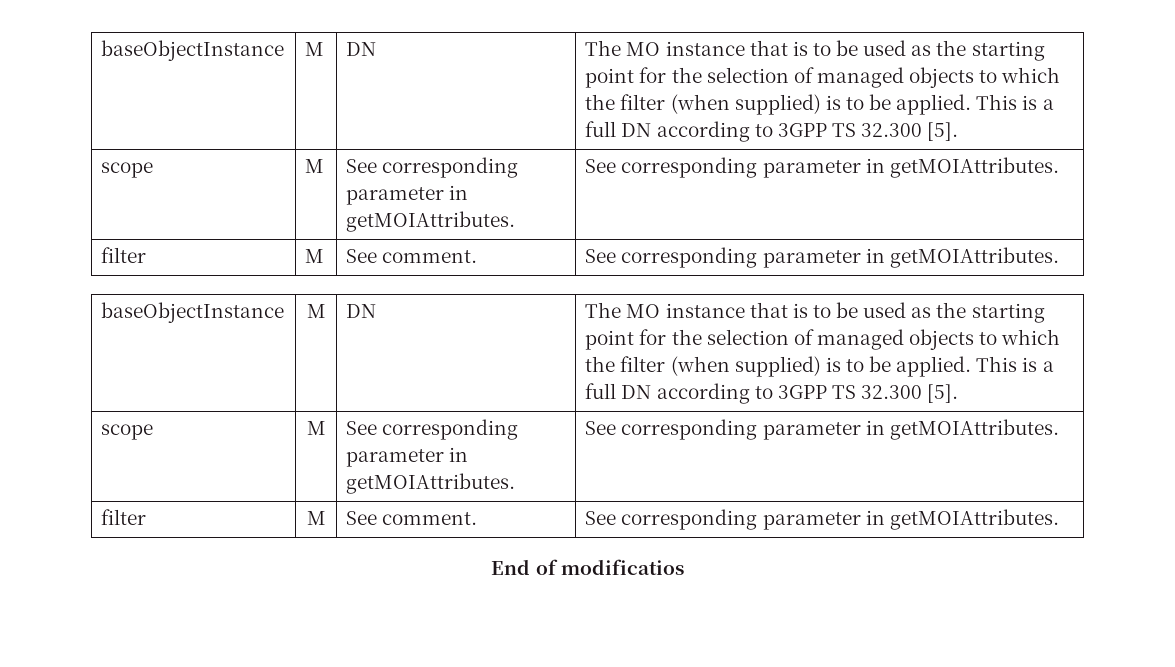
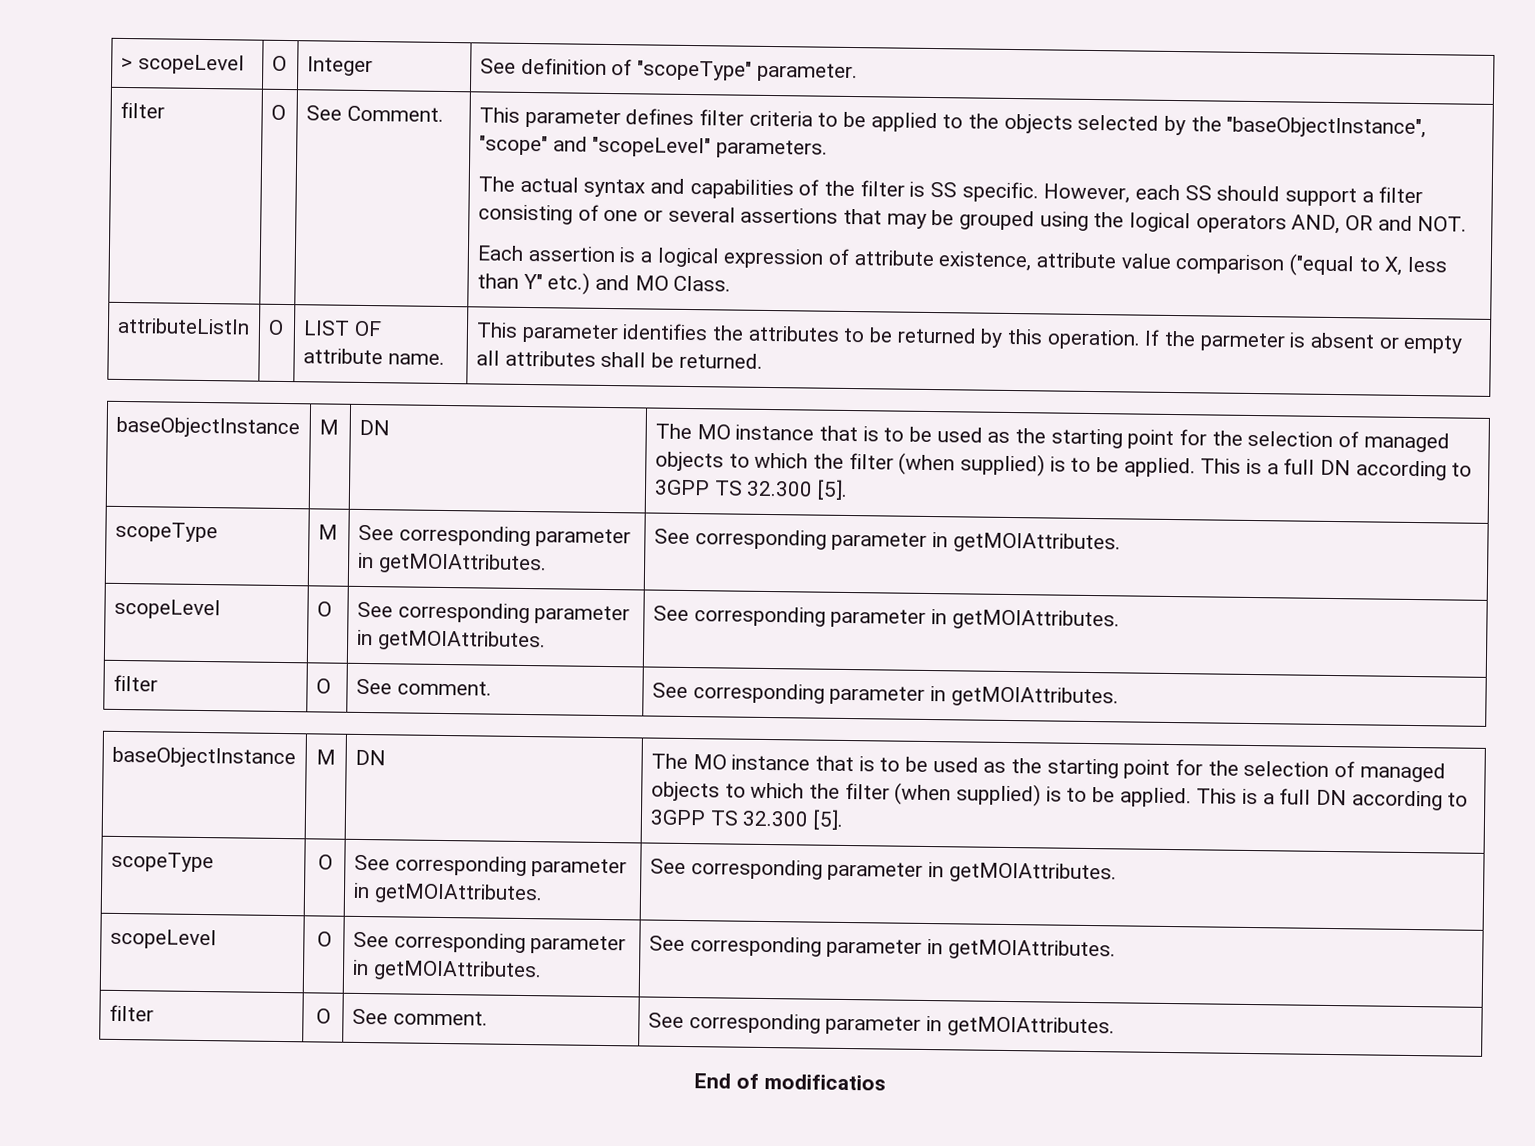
(101, 50) none -> [120,54,245,75] [271,55,287,71] [306,56,373,77] [479,57,858,83] [119,101,165,119] [270,104,286,120] [305,105,444,122] [478,107,1427,139] [478,135,828,159] [477,176,1424,207] [477,204,1468,235] [476,245,1447,277] [476,272,732,295] [116,317,250,335] [267,319,284,335] [302,320,382,337] [302,348,445,365] [475,322,1463,354] [475,350,763,369] > scopeLevel | O | Integer | See definition of "scopeType" parameter. // filter | O | See Comment. | This parameter defines filter criteria to be applied to the objects selected by the "baseObjectInstance", "scope" and "scopeLevel" parameters. // The actual syntax and capabilities of the filter is SS specific. However, each SS should support a filter consisting of one or several assertions that may be grouped using the logical operators AND, OR and NOT. // Each assertion is a logical expression of attribute existence, attribute value comparison ("equal to X, less than Y" etc.) and MO Class. // attributeListIn | O | LIST OF attribute name. | This parameter identifies the attributes to be returned by this operation. If the parmeter is absent or empty all attributes shall be returned. //
[101,162,154,178] scope -> [114,521,218,543] scopeType
[101,247,147,263] [305,249,325,263] // filter | M -> [113,598,221,620] [316,601,332,617] [356,601,631,625] [356,629,546,652] [652,605,1120,631] [112,674,158,692] [315,678,331,694] // scopeLevel | O | See corresponding parameter in getMOIAttributes. | See corresponding parameter in getMOIAttributes. // filter | O
[101,424,154,440] [306,421,326,435] scope | M -> [110,851,214,873] [317,854,333,870] [353,854,628,878] [352,882,543,905] [649,858,1117,884] [109,928,217,950] [316,931,332,947] scopeType | O | See corresponding parameter in getMOIAttributes. | See corresponding parameter in getMOIAttributes. // scopeLevel | O
[306,511,326,525] M -> [315,1008,331,1024] O

